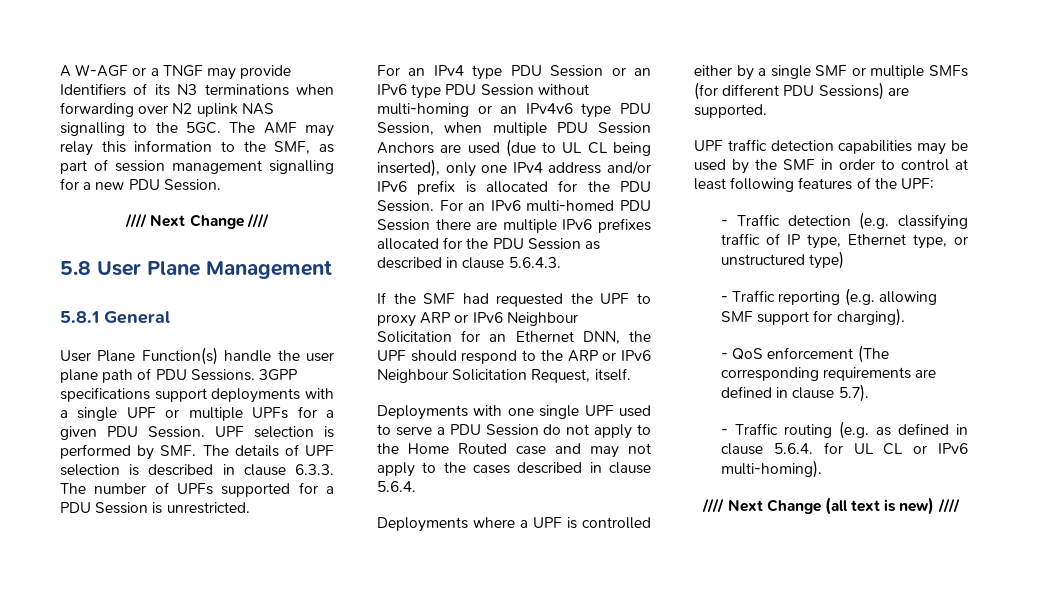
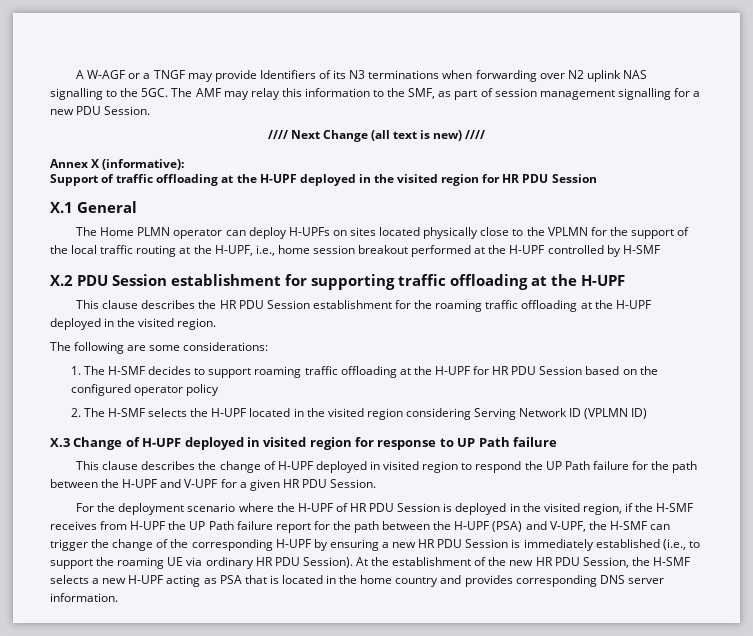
[125,213,269,229] [60,260,332,279] [60,311,170,324] [60,347,334,365] [60,368,297,383] [60,387,334,403] [60,406,334,421] [60,426,334,440] [60,444,334,460] [60,464,334,476] [60,482,334,497] [60,502,250,514] [377,65,651,80] [377,84,589,99] [377,103,651,118] [377,122,651,136] [377,139,651,157] [377,159,651,177] [377,180,651,195] [377,200,651,212] [377,218,651,233] [377,237,600,250] [377,257,561,269] [377,292,651,307] [377,312,578,327] [377,330,651,344] [377,350,651,364] [377,368,631,383] [377,405,651,420] [377,424,651,439] [377,443,651,458] [377,462,651,477] [377,481,416,492] [377,517,651,532] [694,65,968,80] [694,82,909,100] [694,104,767,118] [694,139,968,155] [694,159,968,174] [694,177,934,192] [720,212,968,230] [720,233,968,249] [720,251,845,269] [720,288,937,306] [720,308,905,326] [720,345,889,363] [720,367,937,381] [720,384,869,402] [720,421,968,439] [720,442,968,455] [720,460,822,478] // //// Next Change //// // 5.8 User Plane Management // 5.8.1 General // User Plane Function(s) handle the user plane path of PDU Sessions. 3GPP specifications support deployments with a single UPF or multiple UPFs for a given PDU Session. UPF selection is performed by SMF. The details of UPF selection is described in clause 6.3.3. The number of UPFs supported for a PDU Session is unrestricted. // For an IPv4 type PDU Session or an IPv6 type PDU Session without multi-homing or an IPv4v6 type PDU Session, when multiple PDU Session Anchors are used (due to UL CL being inserted), only one IPv4 address and/or IPv6 prefix is allocated for the PDU Session. For an IPv6 multi-homed PDU Session there are multiple IPv6 prefixes allocated for the PDU Session as described in clause 5.6.4.3. // If the SMF had requested the UPF to proxy ARP or IPv6 Neighbour Solicitation for an Ethernet DNN, the UPF should respond to the ARP or IPv6 Neighbour Solicitation Request, itself. // Deployments with one single UPF used to serve a PDU Session do not apply to the Home Routed case and may not apply to the cases described in clause 5.6.4. // Deployments where a UPF is controlled either by a single SMF or multiple SMFs (for different PDU Sessions) are supported. // UPF traffic detection capabilities may be used by the SMF in order to control at least following features of the UPF: // - Traffic detection (e.g. classifying traffic of IP type, Ethernet type, or unstructured type) // - Traffic reporting (e.g. allowing SMF support for charging). // - QoS enforcement (The corresponding requirements are defined in clause 5.7). // - Traffic routing (e.g. as defined in clause 5.6.4. for UL CL or IPv6 multi-homing). -> (151, 110) none
(960, 505) none -> [50,159,185,170] [50,174,597,186] [50,201,137,213] [76,227,690,239] [50,245,660,257] [50,274,625,290] [76,300,651,312] [50,318,217,330] [50,342,269,354] [70,366,658,378] [70,384,220,396] [70,408,648,420] [50,437,557,450] [76,461,698,473] [50,479,377,491] [76,503,694,515] [50,521,670,533] [50,539,700,551] [50,557,690,569] [50,575,664,587] [50,593,118,602] // Annex X (informative): // Support of traffic offloading at the H-UPF deployed in the visited region for HR PDU Session // X.1 General // The Home PLMN operator can deploy H-UPFs on sites located physically close to the VPLMN for the support of the local traffic routing at the H-UPF, i.e., home session breakout performed at the H-UPF controlled by H-SMF // X.2 PDU Session establishment for supporting traffic offloading at the H-UPF // This clause describes the HR PDU Session establishment for the roaming traffic offloading at the H-UPF deployed in the visited region. // The following are some considerations: // 1. The H-SMF decides to support roaming traffic offloading at the H-UPF for HR PDU Session based on the configured operator policy // 2. The H-SMF selects the H-UPF located in the visited region considering Serving Network ID (VPLMN ID) // X.3 Change of H-UPF deployed in visited region for response to UP Path failure // This clause describes the change of H-UPF deployed in visited region to respond the UP Path failure for the path between the H-UPF and V-UPF for a given HR PDU Session. // For the deployment scenario where the H-UPF of HR PDU Session is deployed in the visited region, if the H-SMF receives from H-UPF the UP Path failure report for the path between the H-UPF (PSA) and V-UPF, the H-SMF can trigger the change of the corresponding H-UPF by ensuring a new HR PDU Session is immediately established (i.e., to support the roaming UE via ordinary HR PDU Session). At the establishment of the new HR PDU Session, the H-SMF selects a new H-UPF acting as PSA that is located in the home country and provides corresponding DNS server information.

